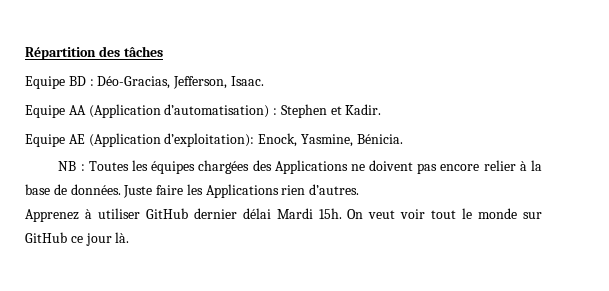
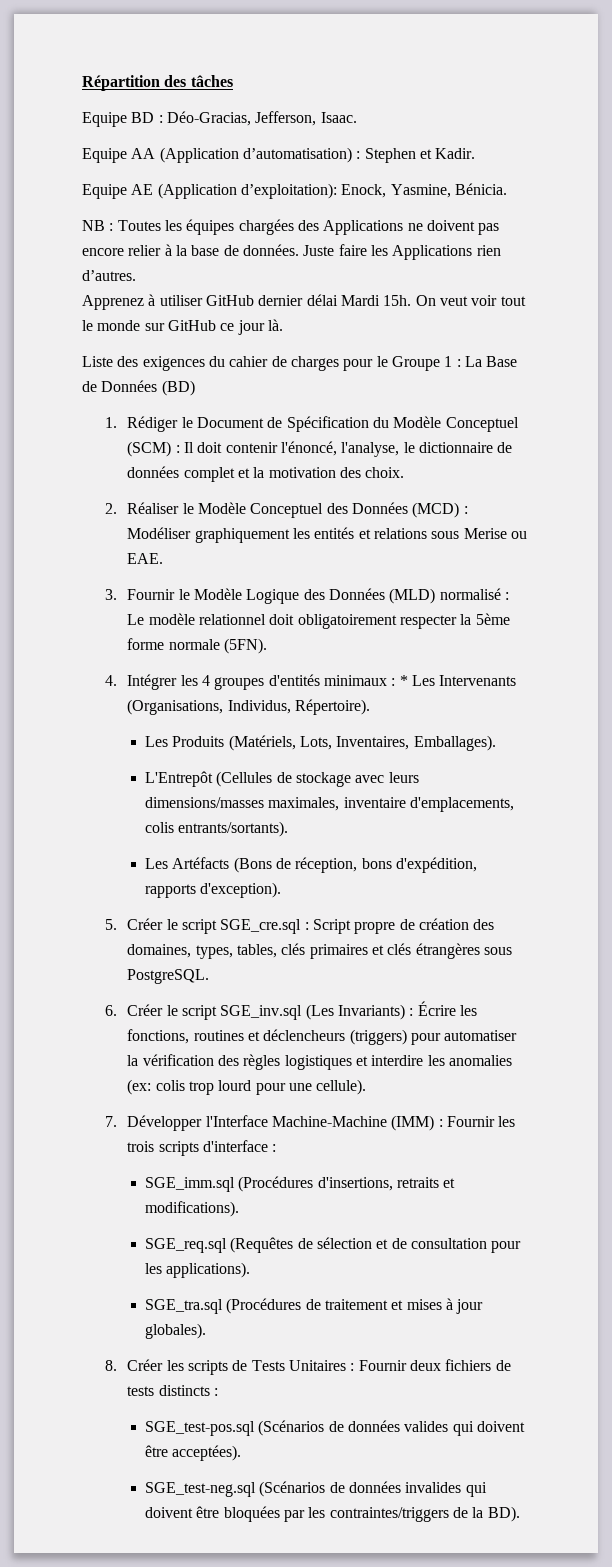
(130, 237) none -> [82,356,518,371] [82,380,195,396] [104,416,519,432] [127,441,513,457] [127,466,405,482] [104,502,468,518] [127,527,527,543] [127,553,164,564] [104,588,509,604] [127,613,510,629] [127,638,267,654] [104,674,517,690] [127,699,370,715] [144,735,496,751] [144,771,419,787] [144,797,514,812] [144,821,289,837] [144,857,477,873] [144,882,282,898] [104,918,495,934] [127,943,512,959] [127,969,210,984] [104,1001,477,1020] [127,1029,518,1045] [127,1054,512,1070] [127,1079,367,1095] [104,1115,516,1131] [127,1140,277,1156] [144,1176,456,1192] [144,1201,239,1217] [144,1237,522,1253] [144,1262,251,1278] [144,1298,484,1314] [144,1323,206,1339] [104,1359,511,1375] [127,1385,218,1396] [144,1420,525,1436] [144,1445,242,1461] [144,1481,487,1497] [144,1506,520,1522] // Liste des exigences du cahier de charges pour le Groupe 1 : La Base de Données (BD) // 1. Rédiger le Document de Spécification du Modèle Conceptuel (SCM) : Il doit contenir l'énoncé, l'analyse, le dictionnaire de données complet et la motivation des choix. // 2. Réaliser le Modèle Conceptuel des Données (MCD) : Modéliser graphiquement les entités et relations sous Merise ou EAE. // 3. Fournir le Modèle Logique des Données (MLD) normalisé : Le modèle relationnel doit obligatoirement respecter la 5ème forme normale (5FN). // 4. Intégrer les 4 groupes d'entités minimaux : * Les Intervenants (Organisations, Individus, Répertoire). // Les Produits (Matériels, Lots, Inventaires, Emballages). // L'Entrepôt (Cellules de stockage avec leurs dimensions/masses maximales, inventaire d'emplacements, colis entrants/sortants). // Les Artéfacts (Bons de réception, bons d'expédition, rapports d'exception). // 5. Créer le script SGE_cre.sql : Script propre de création des domaines, types, tables, clés primaires et clés étrangères sous PostgreSQL. // 6. Créer le script SGE_inv.sql (Les Invariants) : Écrire les fonctions, routines et déclencheurs (triggers) pour automatiser la vérification des règles logistiques et interdire les anomalies (ex: colis trop lourd pour une cellule). // 7. Développer l'Interface Machine-Machine (IMM) : Fournir les trois scripts d'interface : // SGE_imm.sql (Procédures d'insertions, retraits et modifications). // SGE_req.sql (Requêtes de sélection et de consultation pour les applications). // SGE_tra.sql (Procédures de traitement et mises à jour globales). // 8. Créer les scripts de Tests Unitaires : Fournir deux fichiers de tests distincts : // SGE_test-pos.sql (Scénarios de données valides qui doivent être acceptées). // SGE_test-neg.sql (Scénarios de données invalides qui doivent être bloquées par les contraintes/triggers de la BD).

